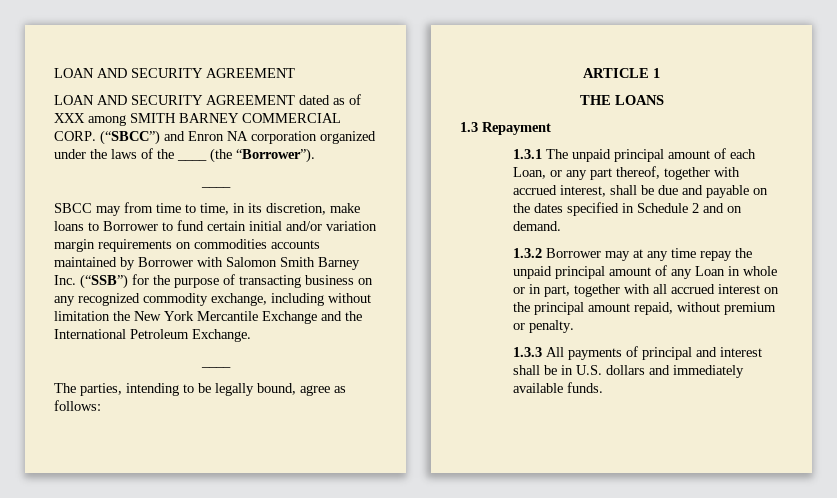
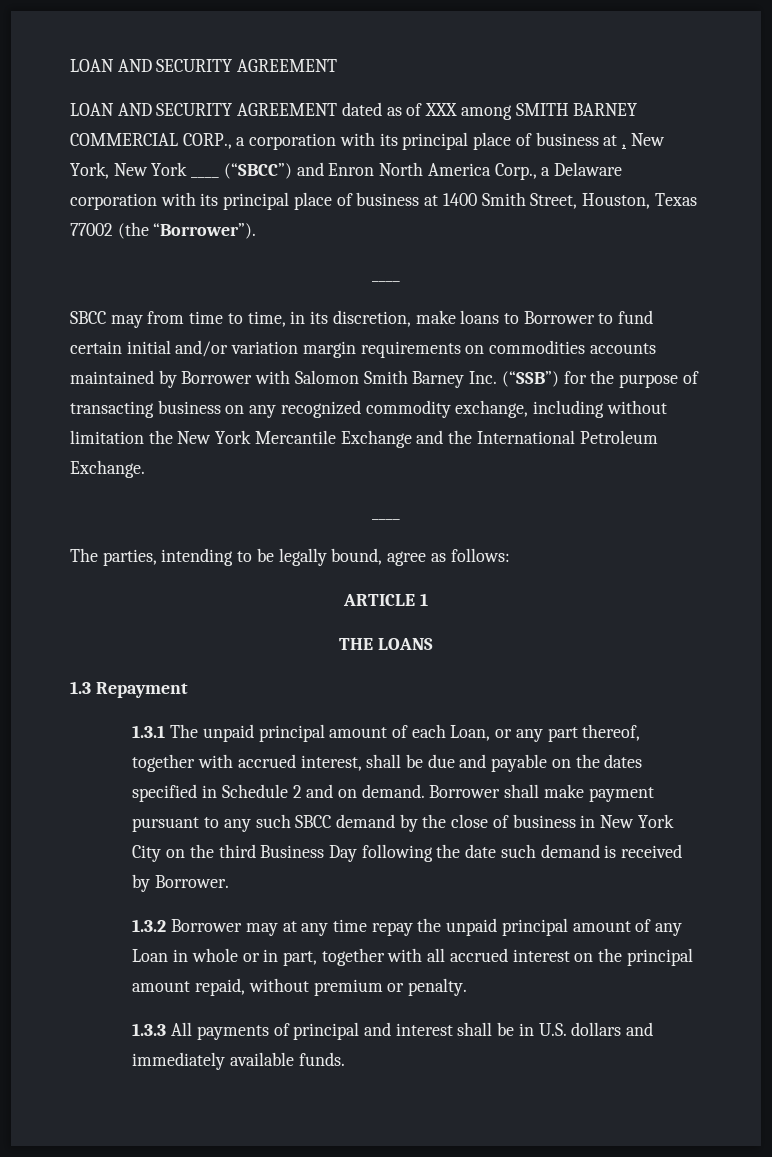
[54,130,376,145] [54,148,174,159] [177,159,207,161] CORP. (“SBCC”) and Enron NA corporation organized under the laws of the ____ -> [182,132,665,150] [70,162,188,179] [191,162,622,180] [70,192,697,210] [70,223,113,236] CORP., a corporation with its principal place of business at , New York, New York ____ (“SBCC”) and Enron North America Corp., a Delaware corporation with its principal place of business at 1400 Smith Street, Houston, Texas 77002
(562, 226) none -> [429,784,654,802] [132,814,674,832] [132,844,683,862] [132,874,230,892] Borrower shall make payment pursuant to any such SBCC demand by the close of business in New York City on the third Business Day following the date such demand is received by Borrower.

